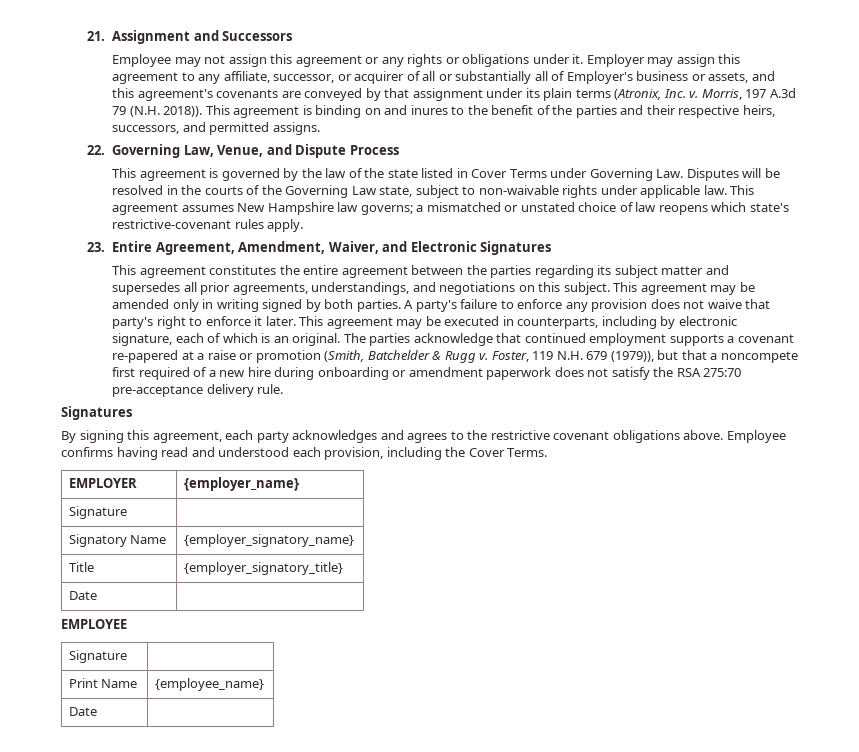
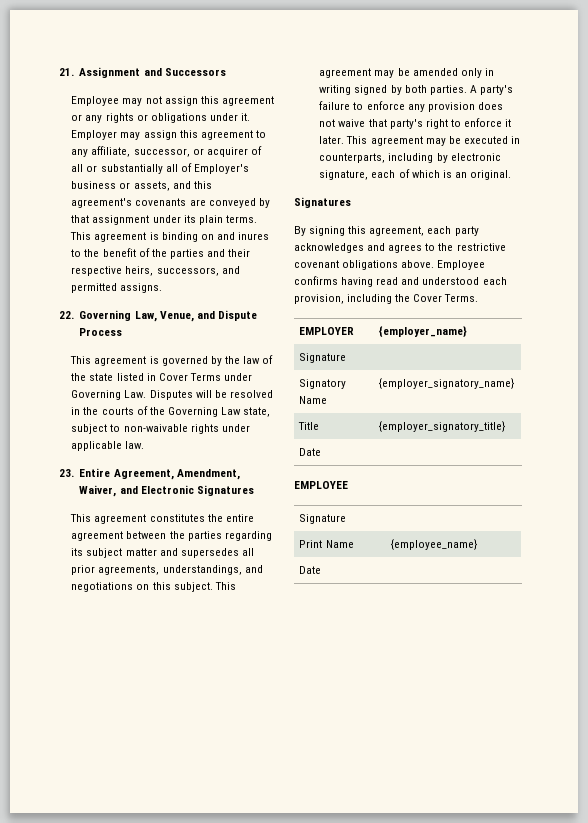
[575,88,796,100] [112,106,203,117] terms (Atronix, Inc. v. Morris, 197 A.3d 79 (N.H. 2018)). -> [225,215,257,223] terms.
[730,185,755,195] [112,202,789,215] [112,219,304,232] This agreement assumes New Hampshire law governs; a mismatched or unstated choice of law reopens which state's restrictive-covenant rules apply. -> (145, 445) none
[343,333,794,346] [112,350,798,363] [112,367,742,380] [112,384,284,397] The parties acknowledge that continued employment supports a covenant re-papered at a raise or promotion (Smith, Batchelder & Rugg v. Foster, 119 N.H. 679 (1979)), but that a noncompete first required of a new hire during onboarding or amendment paperwork does not satisfy the RSA 275:70 pre-acceptance delivery rule. -> (512, 175) none

